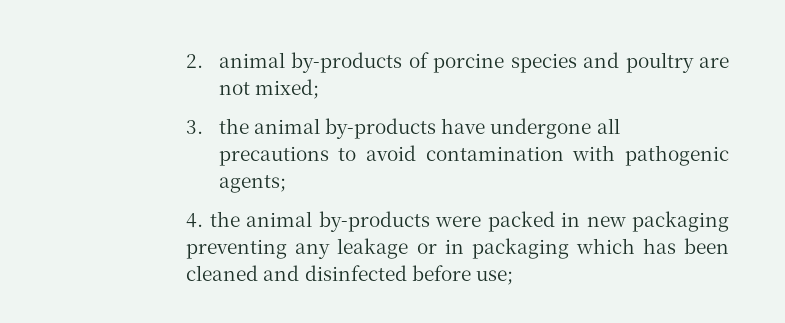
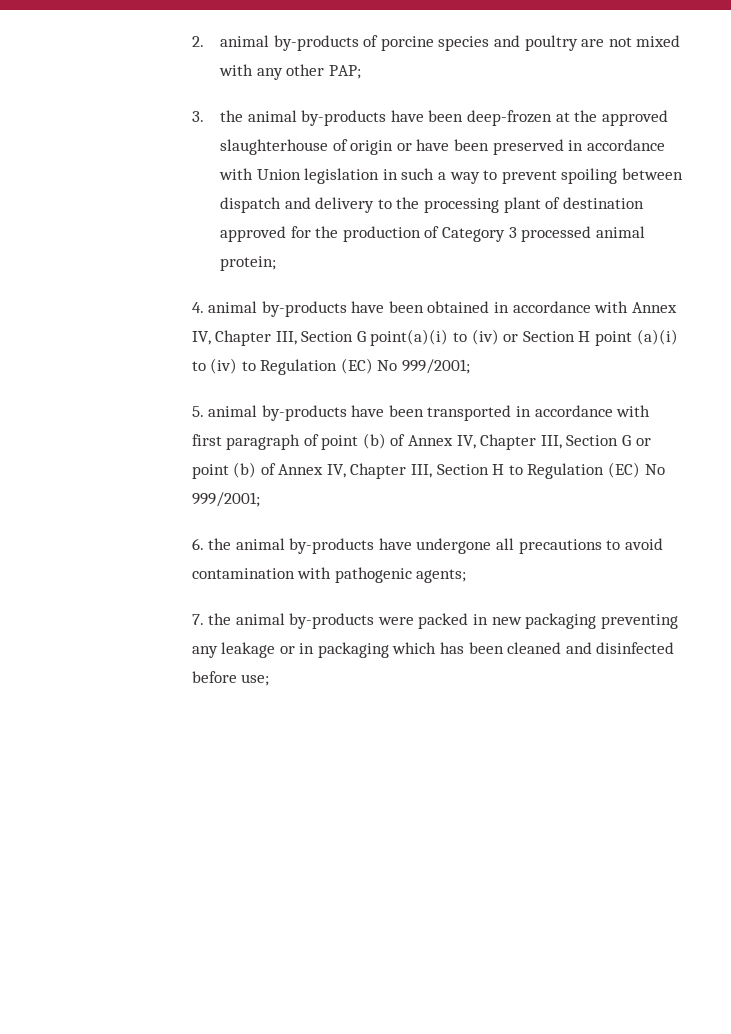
[254,79,319,99] mixed; -> [636,35,681,47] [219,64,361,80] mixed with any other PAP;
(486, 126) none -> [428,110,668,126] [220,139,665,155] [219,168,684,184] [220,197,644,213] [220,226,645,242] [220,256,277,271] [191,301,677,317] [191,329,678,346] [191,358,471,375] [191,405,651,421] [191,433,651,450] [191,462,665,479] [191,492,260,507] [191,538,412,554] been deep-frozen at the approved slaughterhouse of origin or have been preserved in accordance with Union legislation in such a way to prevent spoiling between dispatch and delivery to the processing plant of destination approved for the production of Category 3 processed animal protein; // 4. animal by-products have been obtained in accordance with Annex IV, Chapter III, Section G point(a)(i) to (iv) or Section H point (a)(i) to (iv) to Regulation (EC) No 999/2001; // 5. animal by-products have been transported in accordance with first paragraph of point (b) of Annex IV, Chapter III, Section G or point (b) of Annex IV, Chapter III, Section H to Regulation (EC) No 999/2001; // 6. the animal by-products have
[186,213,204,228] 4. -> [191,614,204,625] 7.

